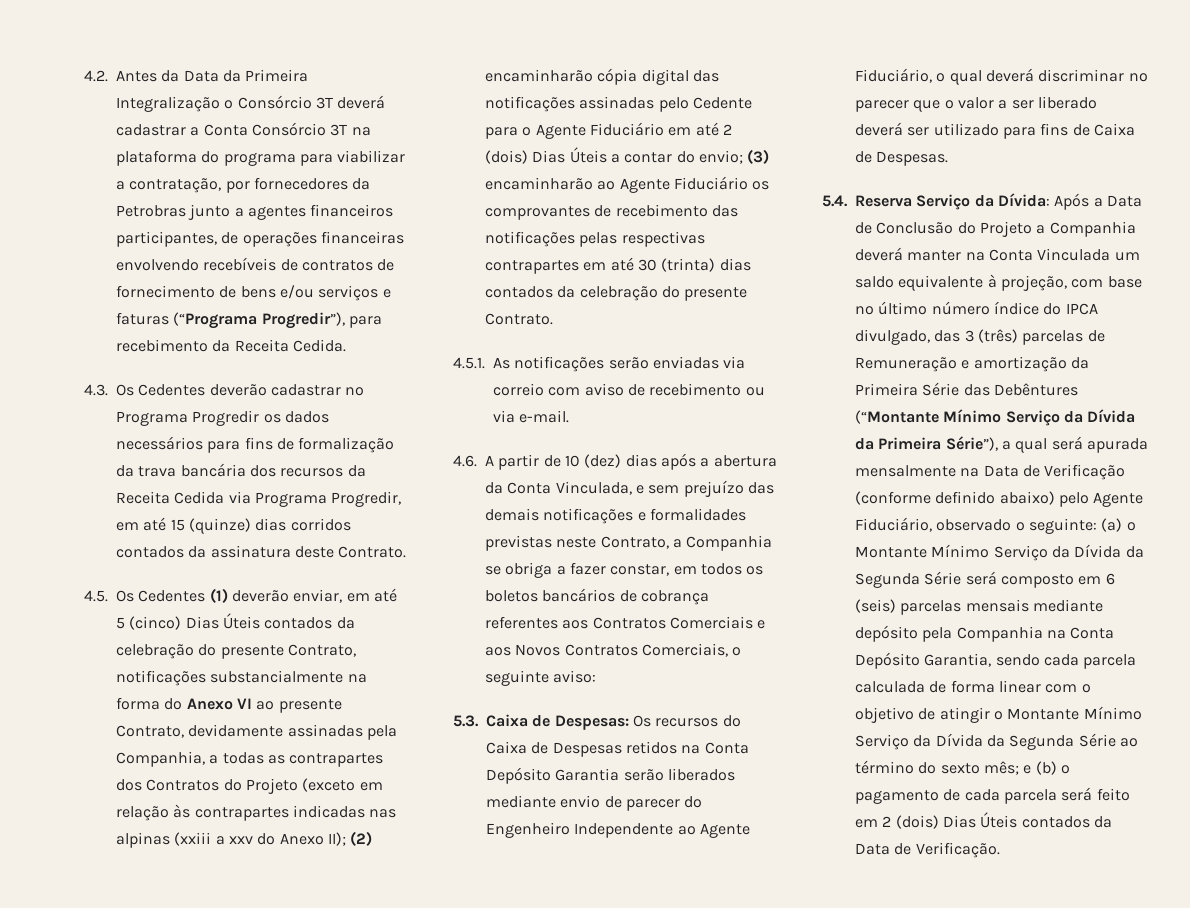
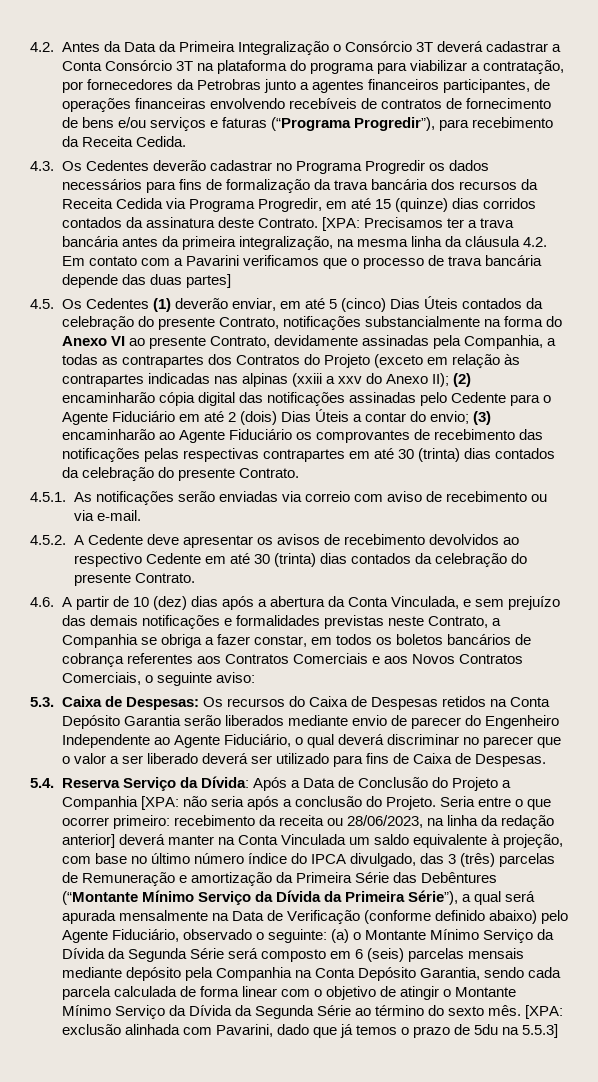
(407, 552) none -> [321,217,514,231] [61,236,548,250] [61,255,543,269] [61,274,231,288] [XPA: Precisamos ter a trava bancária antes da primeira integralização, na mesma linha da cláusula 4.2. Em contato com a Pavarini verificamos que o processo de trava bancária depende das duas partes]
(570, 416) none -> [30,534,519,548] [73,553,528,567] [73,573,195,586] // 4.5.2. A Cedente deve apresentar os avisos de recebimento devolvidos ao respectivo Cedente em até 30 (trinta) dias contados da celebração do presente Contrato.
(1136, 229) none -> [140,796,552,810] [61,815,555,829] [61,834,115,848] [XPA: não seria após a conclusão do Projeto. Seria entre o que ocorrer primeiro: recebimento da receita ou 28/06/2023, na linha da redação anterior]
[983,761,1070,775] [855,787,1130,804] [855,812,1112,829] [855,842,1000,858] mês; e (b) o pagamento de cada parcela será feito em 2 (dois) Dias Úteis contados da Data de Verificação. -> [488,1005,564,1019] [61,1024,559,1038] mês. [XPA: exclusão alinhada com Pavarini, dado que já temos o prazo de 5du na 5.5.3]

